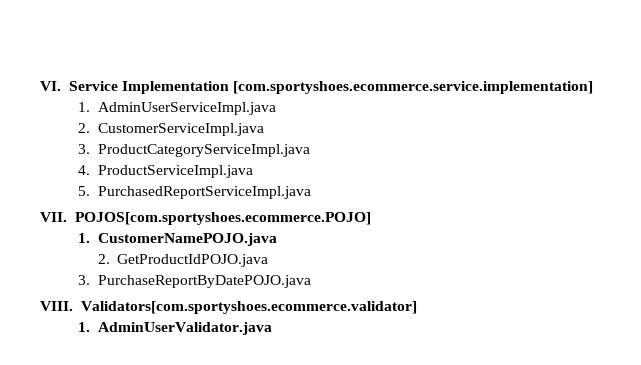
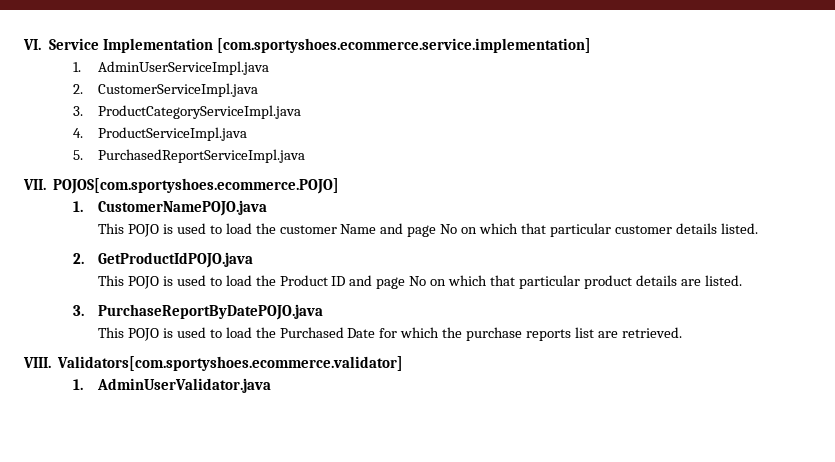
[97,254,269,267] [78,275,312,288] 2. GetProductIdPOJO.java // 3. PurchaseReportByDatePOJO.java -> [98,223,758,237] [73,252,254,268] [98,275,742,289] [73,304,324,320] [98,327,682,341] This POJO is used to load the customer Name and page No on which that particular customer details listed. // 2. GetProductIdPOJO.java // This POJO is used to load the Product ID and page No on which that particular product details are listed. // 3. PurchaseReportByDatePOJO.java // This POJO is used to load the Purchased Date for which the purchase reports list are retrieved.

